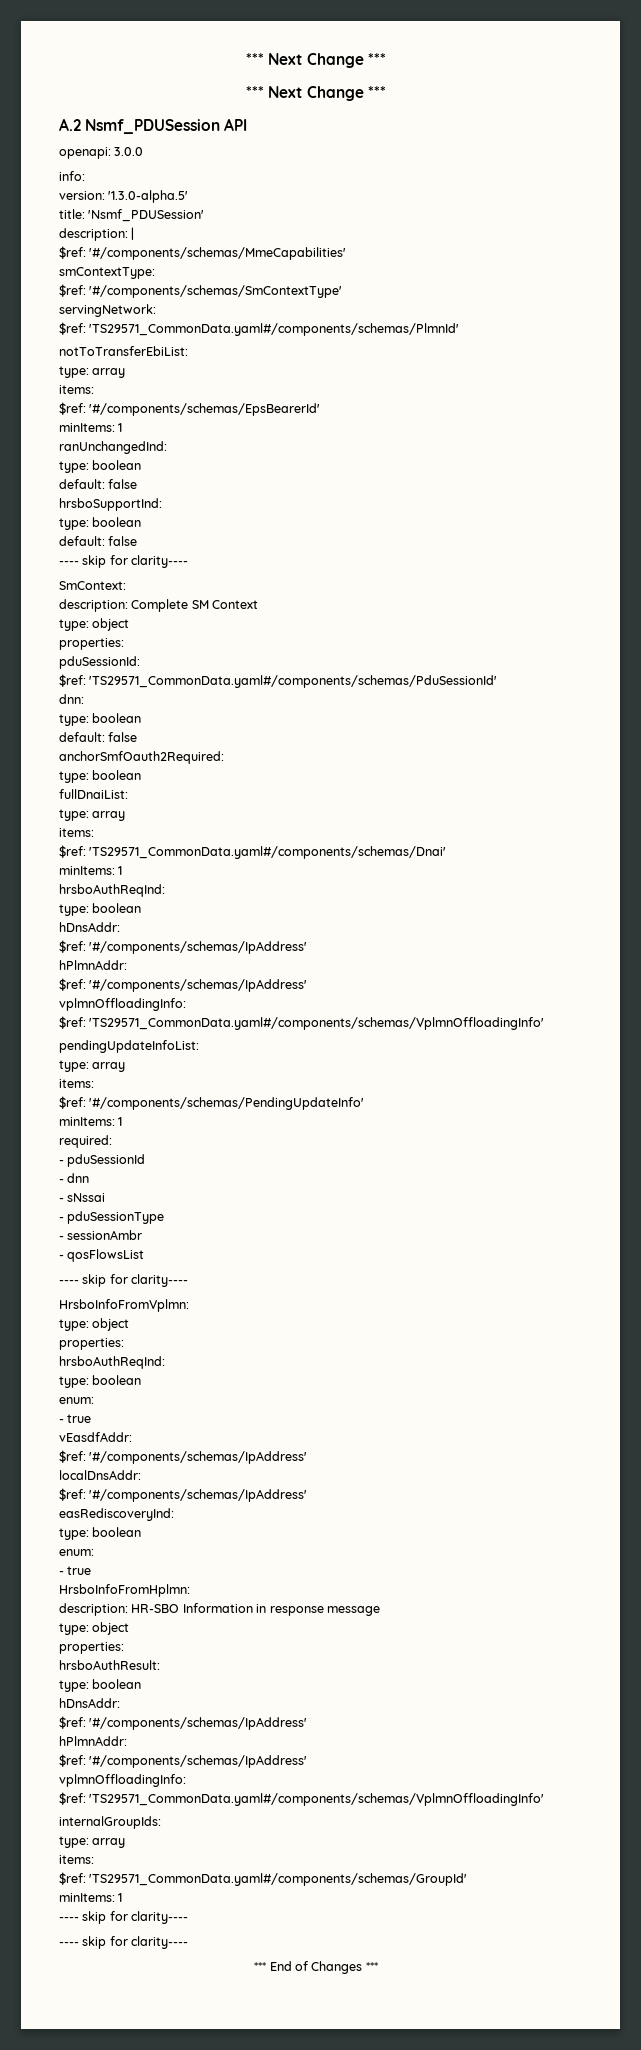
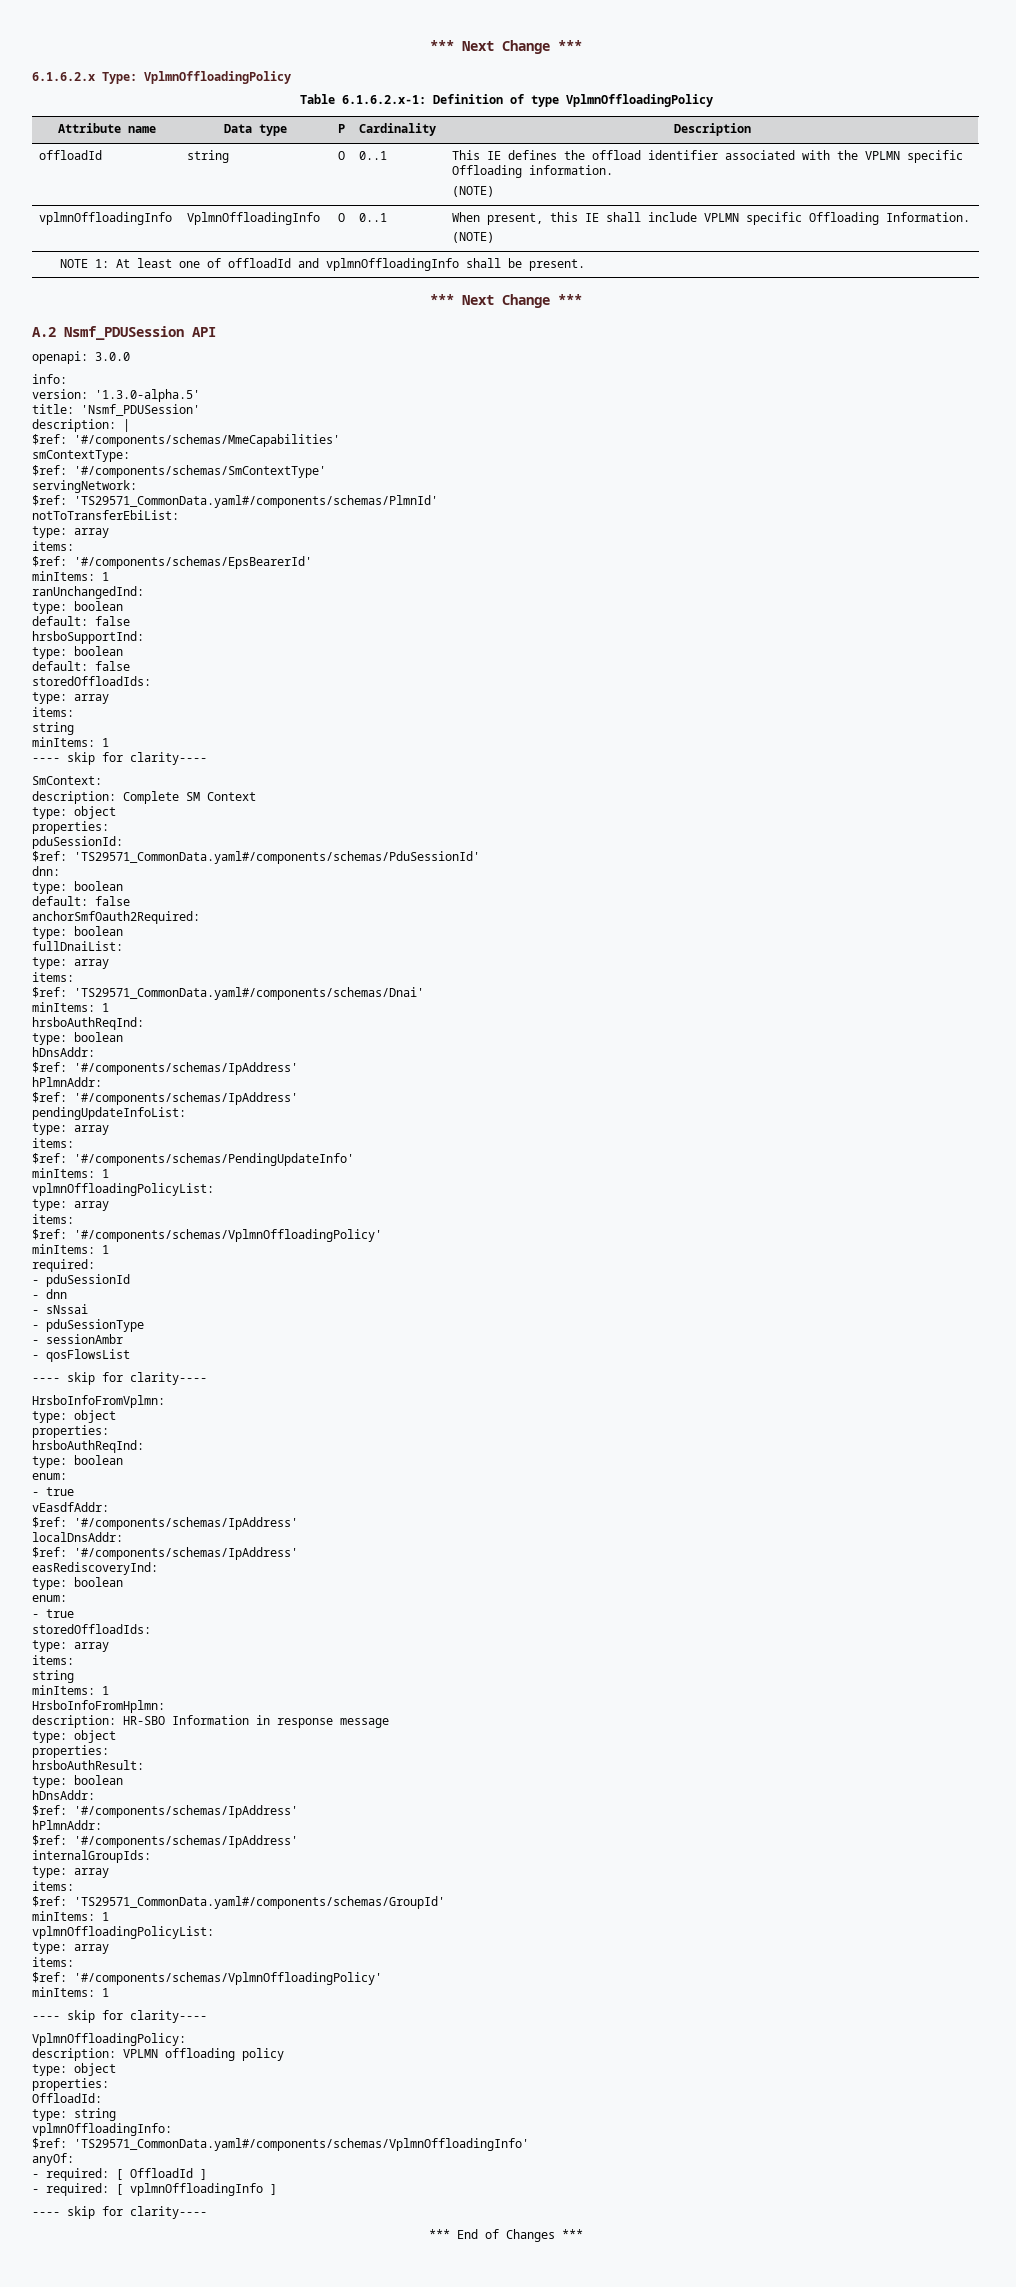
[246,53,386,68] *** Next Change *** -> [430,40,582,54] [32,71,291,84] [299,94,713,107] [57,123,156,133] [223,124,287,136] [337,124,345,133] [359,123,437,136] [673,123,751,136] [39,150,103,160] [187,150,230,163] [337,151,345,160] [359,151,388,160] [452,150,964,163] [452,165,614,178] [452,186,495,197] [39,212,173,225] [187,212,321,225] [337,213,345,222] [359,213,388,222] [452,212,971,225] [452,232,495,243] [60,258,586,271] *** Next Change *** // 6.1.6.2.x Type: VplmnOffloadingPolicy // Table 6.1.6.2.x-1: Definition of type VplmnOffloadingPolicy // Attribute name | Data type | P | Cardinality | Description // offloadId | string | O | 0..1 | This IE defines the offload identifier associated with the VPLMN specific Offloading information. // (NOTE) // vplmnOffloadingInfo | VplmnOffloadingInfo | O | 0..1 | When present, this IE shall include VPLMN specific Offloading Information. // (NOTE) // NOTE 1: At least one of offloadId and vplmnOffloadingInfo shall be present.
(138, 541) none -> [32,676,151,686] [32,692,109,704] [32,707,74,717] [32,722,74,735] [32,737,109,747] // storedOffloadIds: // type: array // items: // string // minItems: 1
[59,998,186,1011] [59,1016,545,1030] // vplmnOffloadingInfo: // $ref: 'TS29571_CommonData.yaml#/components/schemas/VplmnOffloadingInfo' -> (298, 1098) none
(123, 1121) none -> [32,1183,214,1196] [32,1199,109,1211] [32,1214,74,1224] [32,1229,382,1242] [32,1244,109,1254] // vplmnOffloadingPolicyList: // type: array // items: // $ref: '#/components/schemas/VplmnOffloadingPolicy' // minItems: 1
(92, 1570) none -> [32,1624,151,1634] [32,1640,109,1652] [32,1655,74,1665] [32,1670,74,1683] [32,1685,109,1695] // storedOffloadIds: // type: array // items: // string // minItems: 1
[59,1774,186,1787] [59,1792,545,1806] // vplmnOffloadingInfo: // $ref: 'TS29571_CommonData.yaml#/components/schemas/VplmnOffloadingInfo' -> (298, 1841) none
[59,1911,189,1924] ---- skip for clarity---- -> [32,1926,214,1939] [32,1942,109,1954] [32,1957,74,1967] [32,1972,382,1985] [32,1987,109,1997] [32,2010,207,2023] [32,2033,186,2046] [32,2048,284,2061] [32,2063,116,2076] [32,2078,109,2091] [32,2093,102,2103] [32,2108,116,2121] [32,2123,172,2136] [32,2138,529,2151] [32,2153,74,2166] [32,2168,207,2181] [32,2183,277,2196] vplmnOffloadingPolicyList: // type: array // items: // $ref: '#/components/schemas/VplmnOffloadingPolicy' // minItems: 1 // ---- skip for clarity---- // VplmnOffloadingPolicy: // description: VPLMN offloading policy // type: object // properties: // OffloadId: // type: string // vplmnOffloadingInfo: // $ref: 'TS29571_CommonData.yaml#/components/schemas/VplmnOffloadingInfo' // anyOf: // - required: [ OffloadId ] // - required: [ vplmnOffloadingInfo ]

